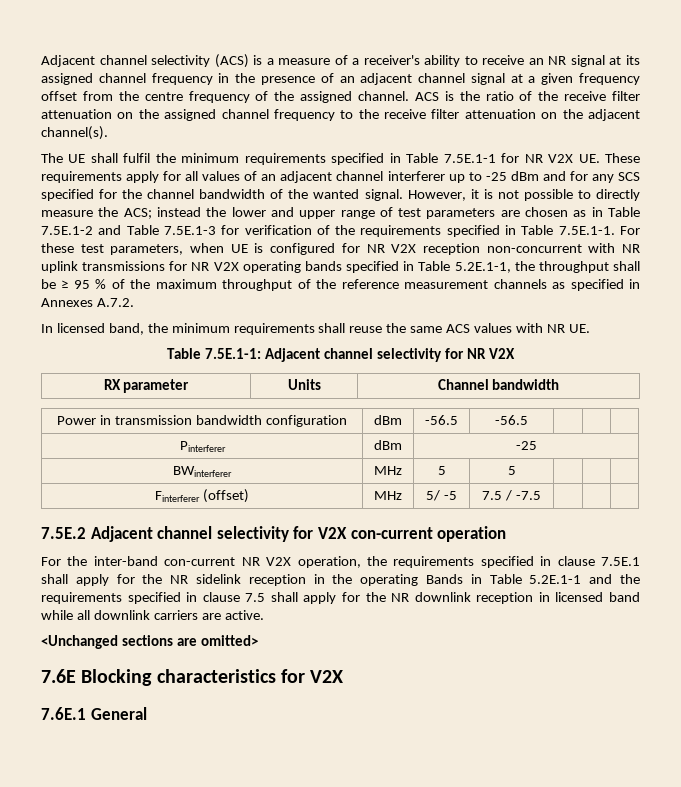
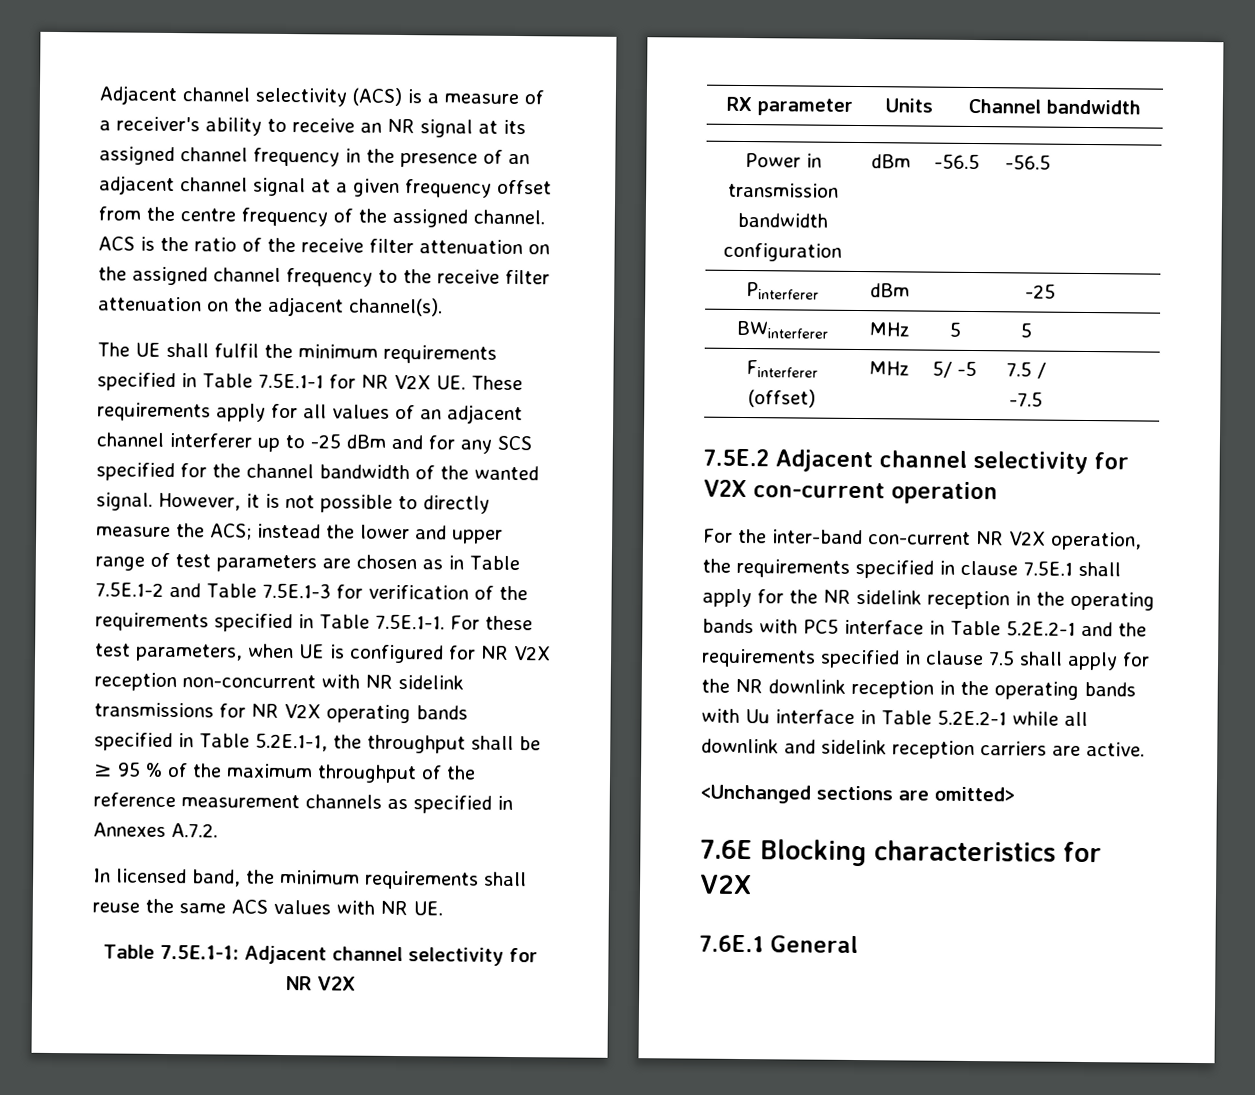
[41,261,78,273] uplink -> [398,675,464,690] sidelink
[426,574,582,584] Bands in Table 5.2E.1-1 -> [702,618,1076,636] bands with PC5 interface in Table 5.2E.2-1
[555,592,640,602] [41,610,150,620] licensed band while all downlink -> [960,680,1136,700] [701,708,1088,727] [701,738,975,760] the operating bands with Uu interface in Table 5.2E.2-1 while all downlink and sidelink reception

